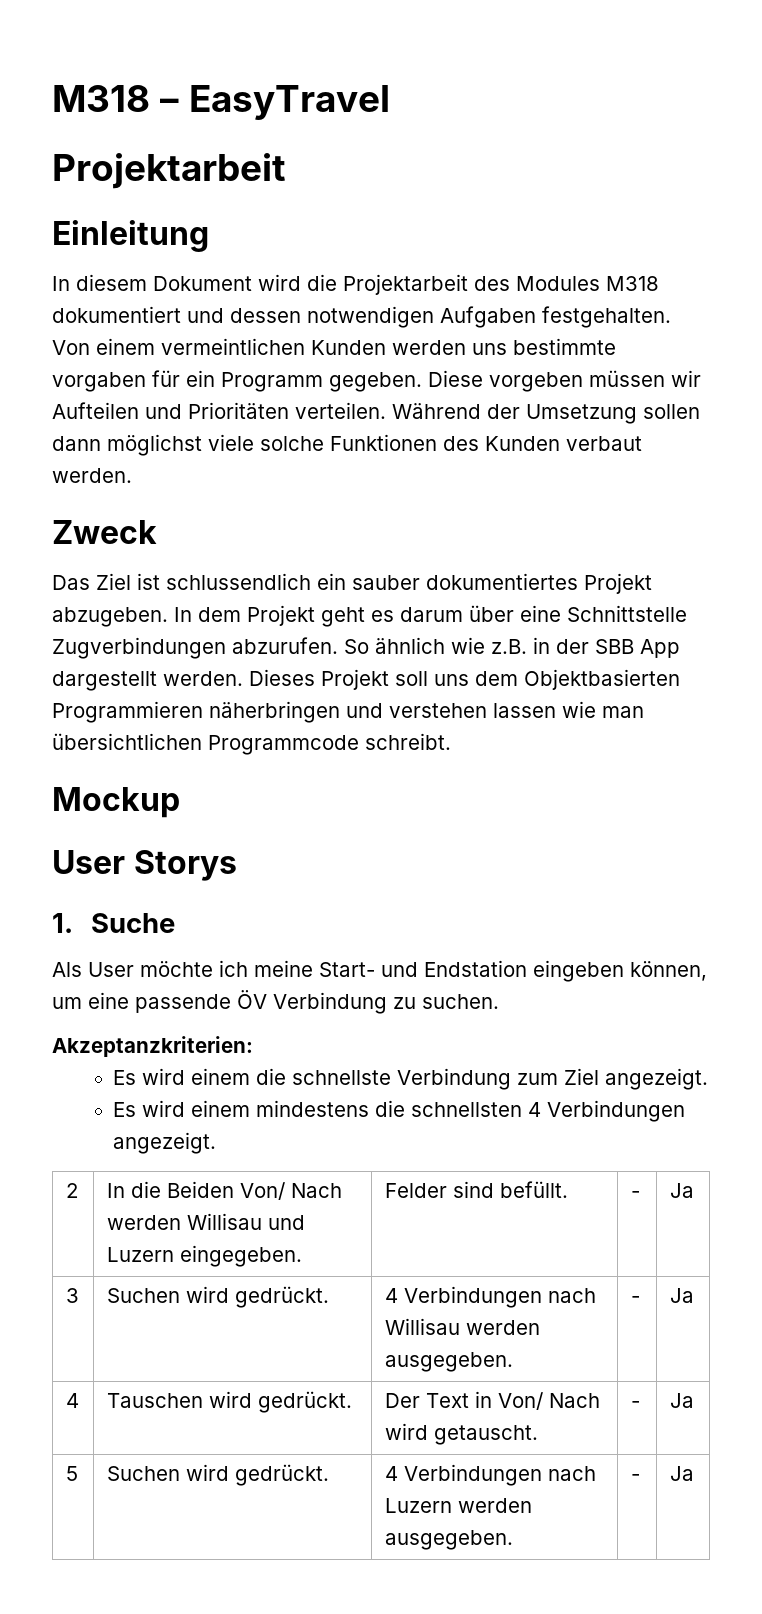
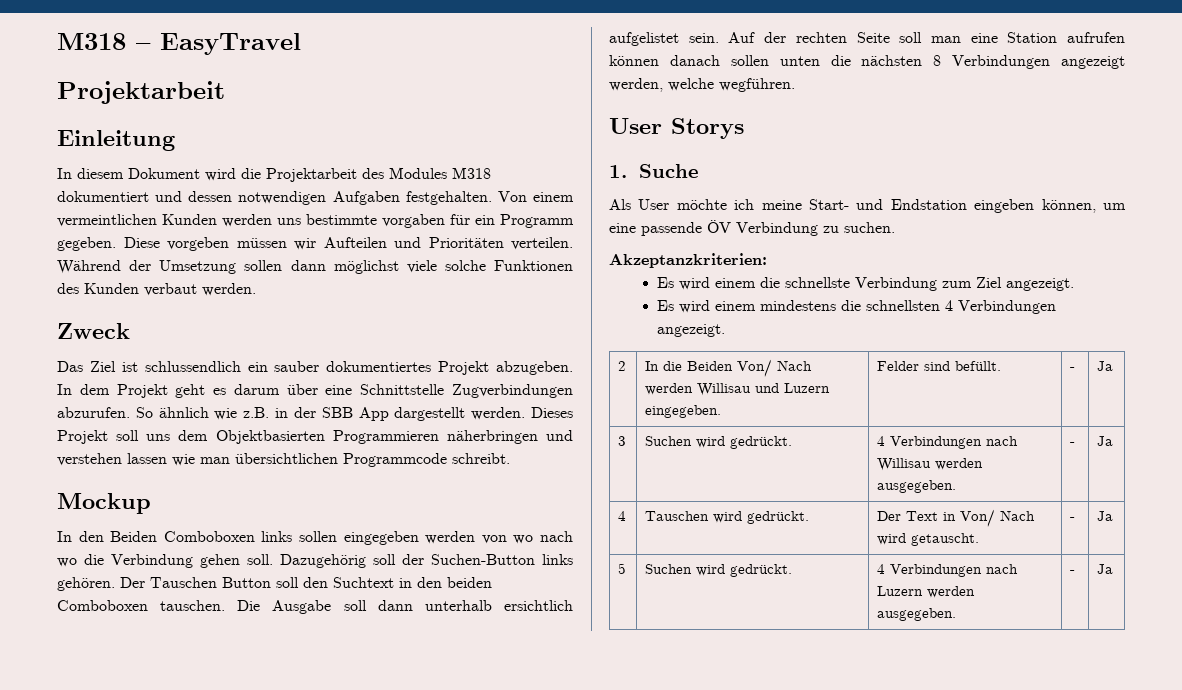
(180, 802) none -> [57,531,574,545] [57,554,573,568] [57,577,492,591] [57,600,574,614] [609,32,1125,46] [609,55,1125,69] [609,78,795,92] // In den Beiden Comboboxen links sollen eingegeben werden von wo nach wo die Verbindung gehen soll. Dazugehörig soll der Suchen-Button links gehören. Der Tauschen Button soll den Suchtext in den beiden Comboboxen tauschen. Die Ausgabe soll dann unterhalb ersichtlich aufgelistet sein. Auf der rechten Seite soll man eine Station aufrufen können danach sollen unten die nächsten 8 Verbindungen angezeigt werden, welche wegführen.

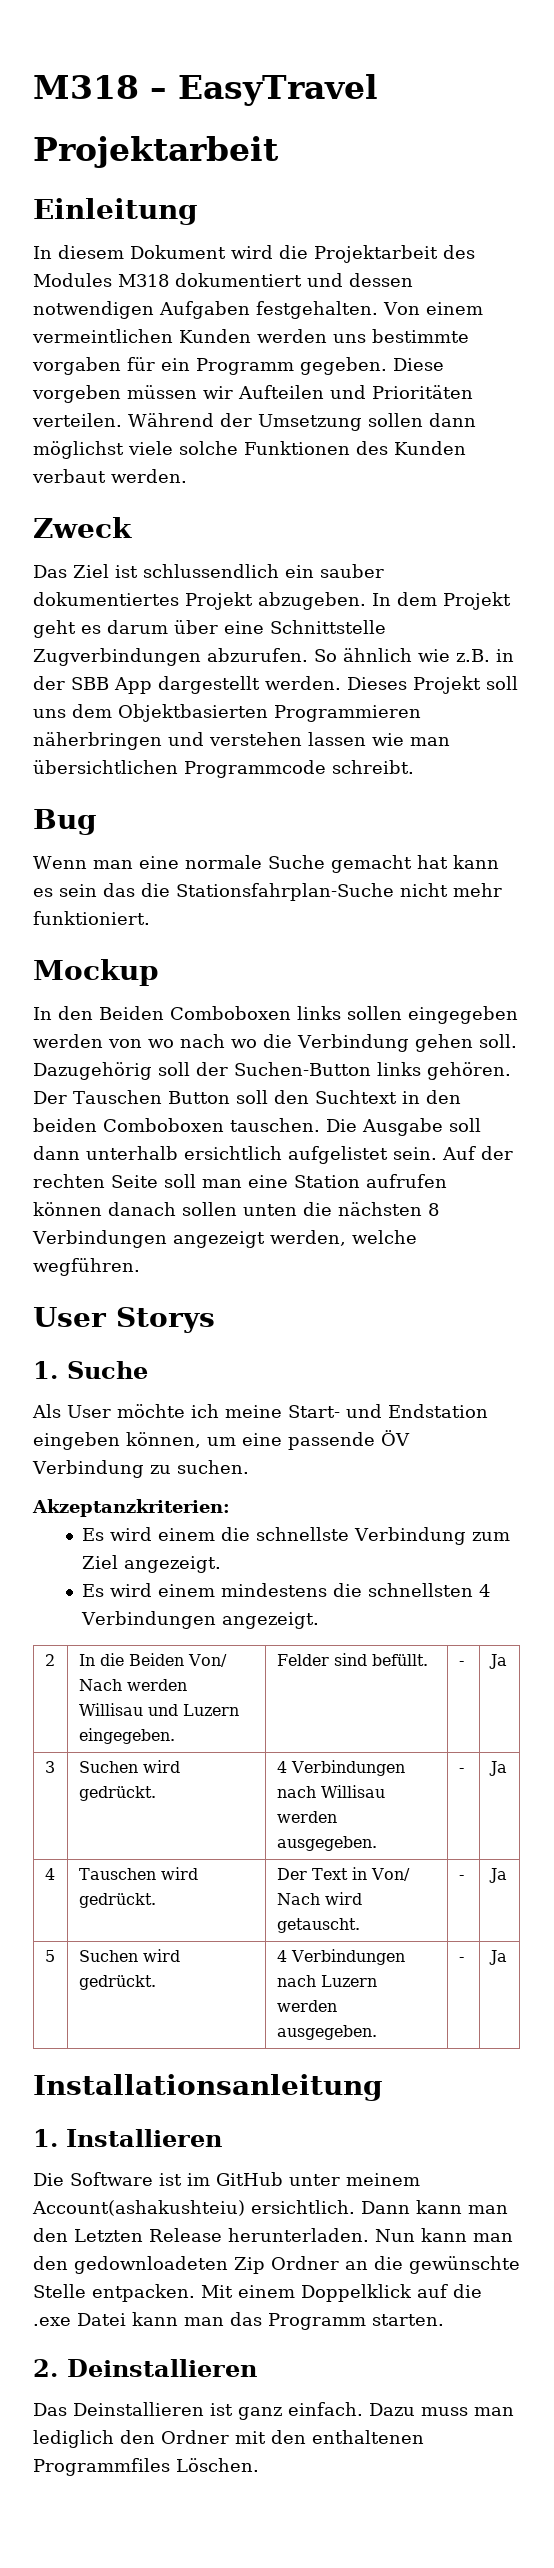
(510, 458) none -> [33,809,97,835] [33,855,499,873] [33,883,502,901] [33,911,150,925] // Bug // Wenn man eine normale Suche gemacht hat kann es sein das die Stationsfahrplan-Suche nicht mehr funktioniert.
(1114, 569) none -> [33,2074,383,2101] [33,2129,222,2147] [33,2172,420,2186] [32,2200,508,2216] [33,2228,513,2242] [33,2256,520,2274] [33,2284,482,2302] [33,2312,444,2330] [33,2359,257,2377] [33,2402,514,2420] [33,2430,424,2448] [33,2458,259,2476] // Installationsanleitung // 1. Installieren // Die Software ist im GitHub unter meinem Account(ashakushteiu) ersichtlich. Dann kann man den Letzten Release herunterladen. Nun kann man den gedownloadeten Zip Ordner an die gewünschte Stelle entpacken. Mit einem Doppelklick auf die .exe Datei kann man das Programm starten. // 2. Deinstallieren // Das Deinstallieren ist ganz einfach. Dazu muss man lediglich den Ordner mit den enthaltenen Programmfiles Löschen.

